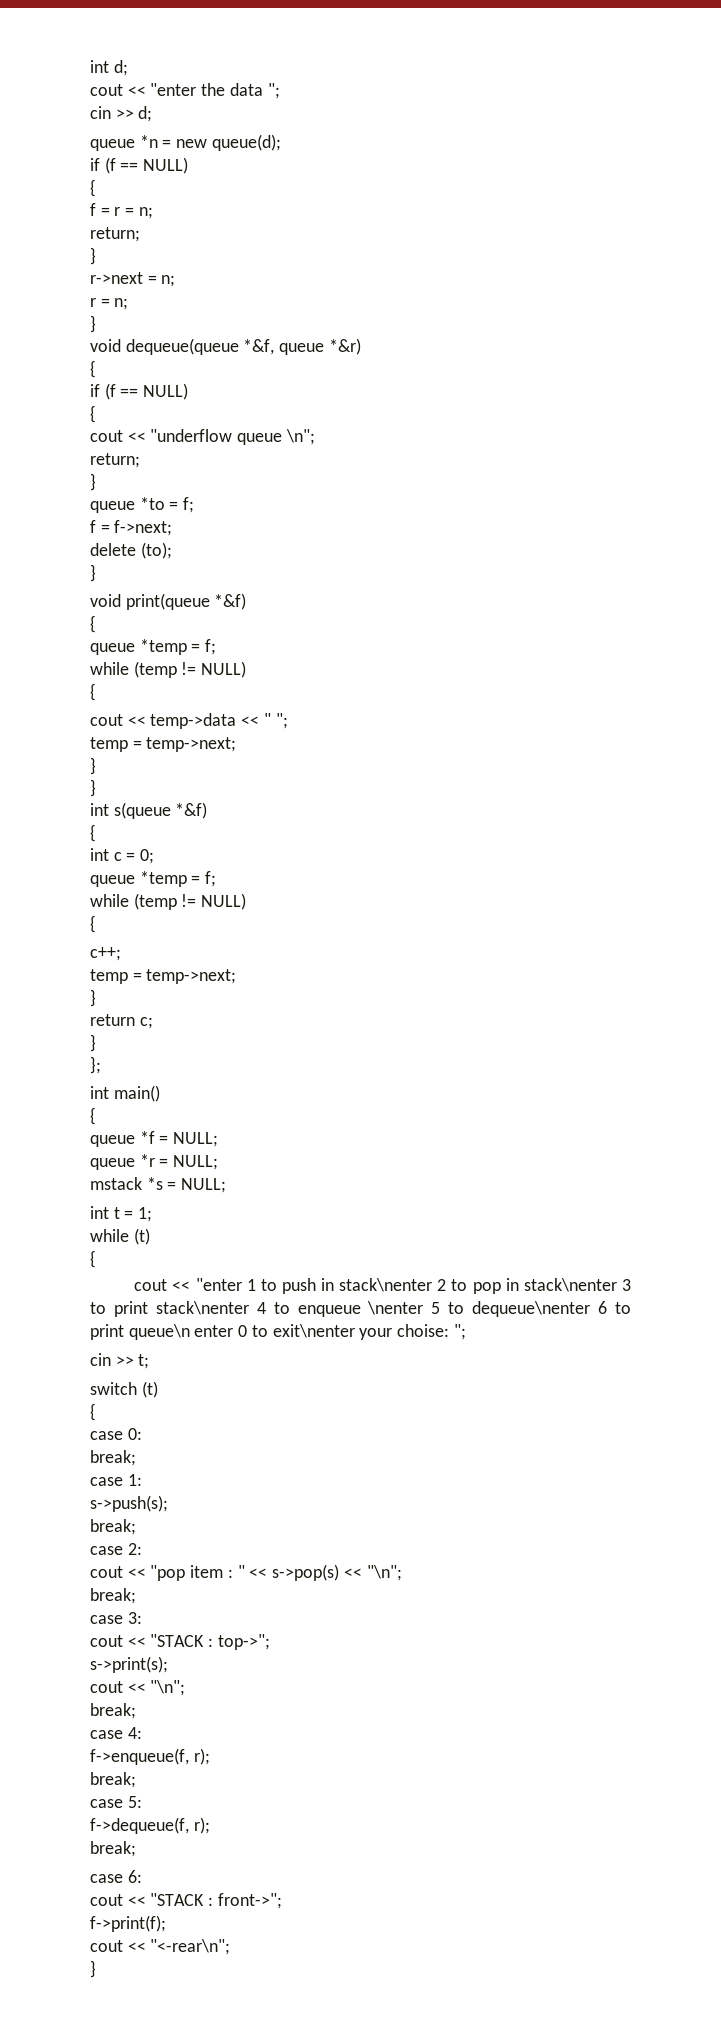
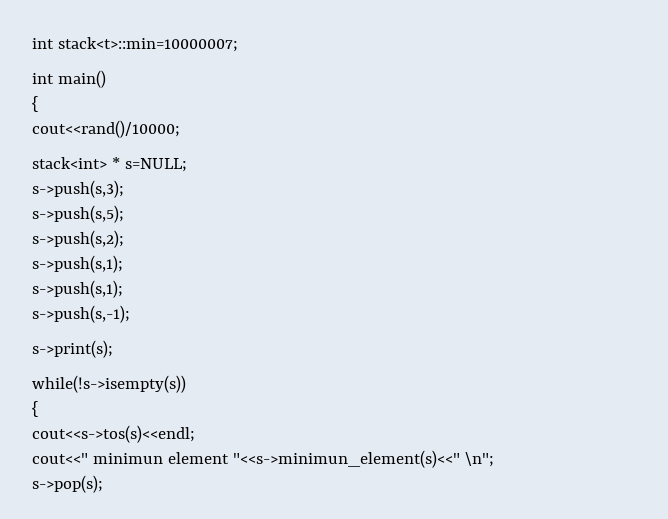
[90,60,128,76] [90,83,280,99] [90,106,153,122] [90,134,281,151] [90,157,189,174] [90,179,96,197] [90,203,153,219] [90,227,140,242] [90,247,96,265] [90,272,176,287] [90,298,129,310] [90,315,96,333] [90,338,361,355] [90,360,96,378] [90,383,189,400] [90,405,96,423] [90,429,315,445] [90,453,140,468] [90,473,96,491] [90,497,195,513] [90,520,173,536] [90,542,172,559] [90,564,96,582] [90,593,247,610] [90,615,96,633] [90,639,217,655] [90,661,247,678] [90,683,96,701] [90,713,288,729] [90,737,237,752] [90,757,96,775] [90,779,96,797] [90,802,208,819] [90,824,96,842] [90,848,155,864] [90,871,217,887] [90,893,247,910] [90,915,96,933] [90,947,121,961] [90,969,237,984] [90,989,96,1007] [90,1014,153,1029] [90,1034,96,1052] [90,1056,101,1074] [90,1085,160,1102] [90,1107,96,1125] [90,1131,219,1147] [90,1154,219,1170] [90,1177,227,1193] [90,1206,153,1222] [90,1228,150,1245] [90,1250,96,1268] [134,1278,631,1294] [90,1301,632,1317] [90,1324,466,1340] [90,1353,150,1369] [90,1381,158,1398] [90,1403,96,1421] [90,1428,142,1440] [90,1450,136,1466] [90,1474,142,1486] [90,1495,168,1512] [90,1519,136,1535] [90,1543,142,1555] [90,1564,402,1581] [90,1588,136,1604] [90,1612,142,1624] [90,1634,270,1650] [90,1656,168,1673] [90,1680,186,1696] [90,1703,136,1719] [90,1727,142,1739] [90,1748,210,1765] [90,1772,136,1788] [90,1796,142,1808] [90,1817,210,1834] [90,1841,136,1857] [90,1870,142,1883] [90,1893,282,1909] [90,1915,166,1932] [90,1939,231,1955] [90,1960,96,1978] int d; // cout << "enter the data "; // cin >> d; // queue *n = new queue(d); // if (f == NULL) // { // f = r = n; // return; // } // r->next = n; // r = n; // } // void dequeue(queue *&f, queue *&r) // { // if (f == NULL) // { // cout << "underflow queue \n"; // return; // } // queue *to = f; // f = f->next; // delete (to); // } // void print(queue *&f) // { // queue *temp = f; // while (temp != NULL) // { // cout << temp->data << " "; // temp = temp->next; // } // } // int s(queue *&f) // { // int c = 0; // queue *temp = f; // while (temp != NULL) // { // c++; // temp = temp->next; // } // return c; // } // }; // int main() // { // queue *f = NULL; // queue *r = NULL; // mstack *s = NULL; // int t = 1; // while (t) // { // cout << "enter 1 to push in stack\nenter 2 to pop in stack\nenter 3 to print stack\nenter 4 to enqueue \nenter 5 to dequeue\nenter 6 to print queue\n enter 0 to exit\nenter your choise: "; // cin >> t; // switch (t) // { // case 0: // break; // case 1: // s->push(s); // break; // case 2: // cout << "pop item : " << s->pop(s) << "\n"; // break; // case 3: // cout << "STACK : top->"; // s->print(s); // cout << "\n"; // break; // case 4: // f->enqueue(f, r); // break; // case 5: // f->dequeue(f, r); // break; // case 6: // cout << "STACK : front->"; // f->print(f); // cout << "<-rear\n"; // } -> [32,37,238,52] [32,70,106,88] [32,96,38,112] [32,120,180,138] [32,157,187,172] [32,180,124,198] [32,205,124,223] [32,230,124,248] [32,255,123,273] [32,280,123,298] [32,305,130,323] [32,340,113,358] [32,375,186,393] [32,401,38,417] [32,425,195,443] [32,450,494,468] [32,475,103,493] int stack<t>::min=10000007; // int main() // { // cout<<rand()/10000; // stack<int> * s=NULL; // s->push(s,3); // s->push(s,5); // s->push(s,2); // s->push(s,1); // s->push(s,1); // s->push(s,-1); // s->print(s); // while(!s->isempty(s)) // { // cout<<s->tos(s)<<endl; // cout<<" minimun element "<<s->minimun_element(s)<<" \n"; // s->pop(s);

